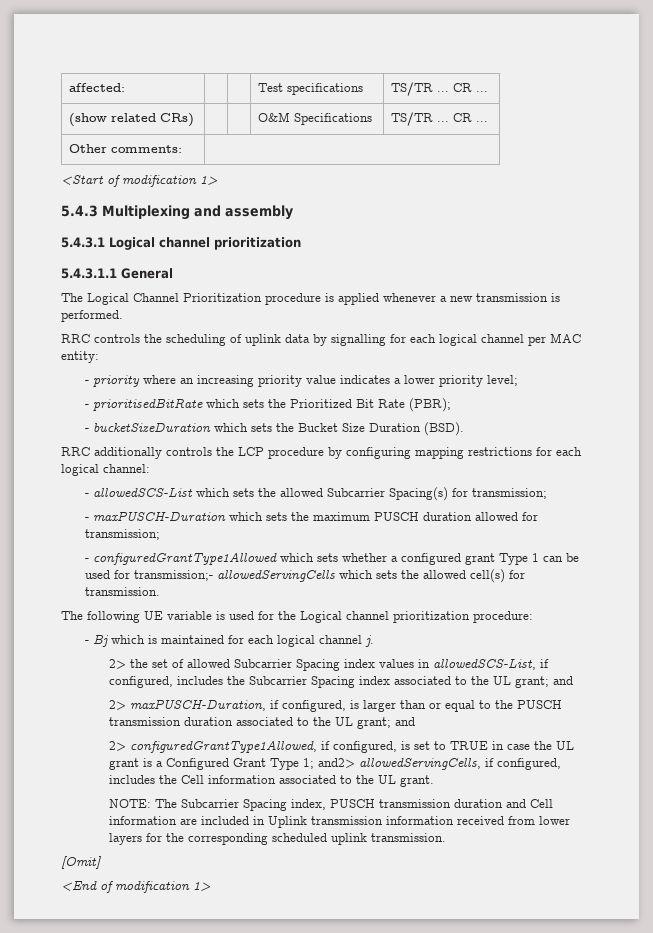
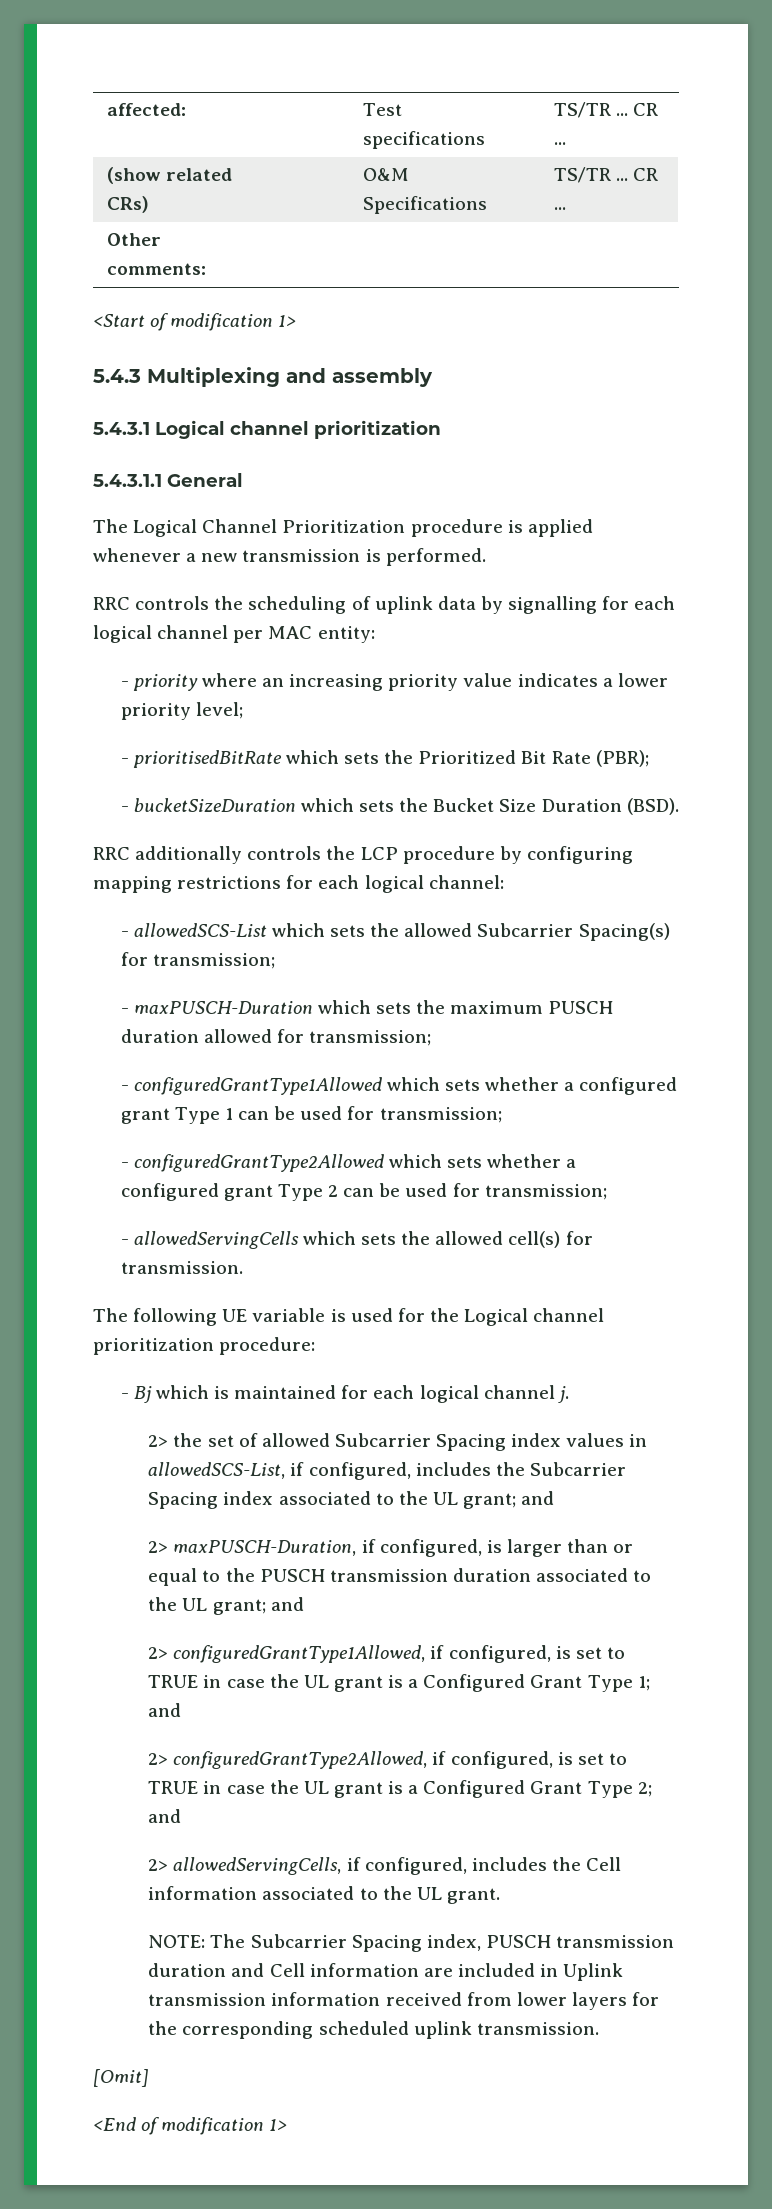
[134,570,214,581] transmission;- -> [379,1107,502,1123] [120,1154,577,1172] [120,1183,607,1201] [120,1239,129,1245] transmission; // - configuredGrantType2Allowed which sets whether a configured grant Type 2 can be used for transmission; // -
[318,758,356,768] and2> -> [148,1703,182,1717] [148,1751,627,1769] [148,1780,652,1798] [148,1809,182,1823] [148,1859,169,1871] and // 2> configuredGrantType2Allowed, if configured, is set to TRUE in case the UL grant is a Configured Grant Type 2; and // 2>

